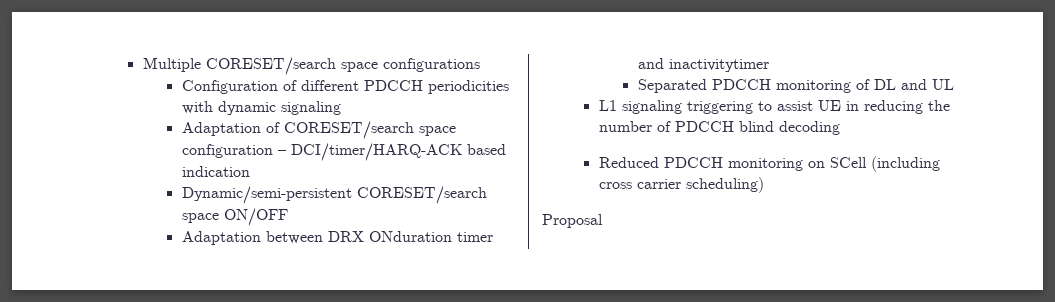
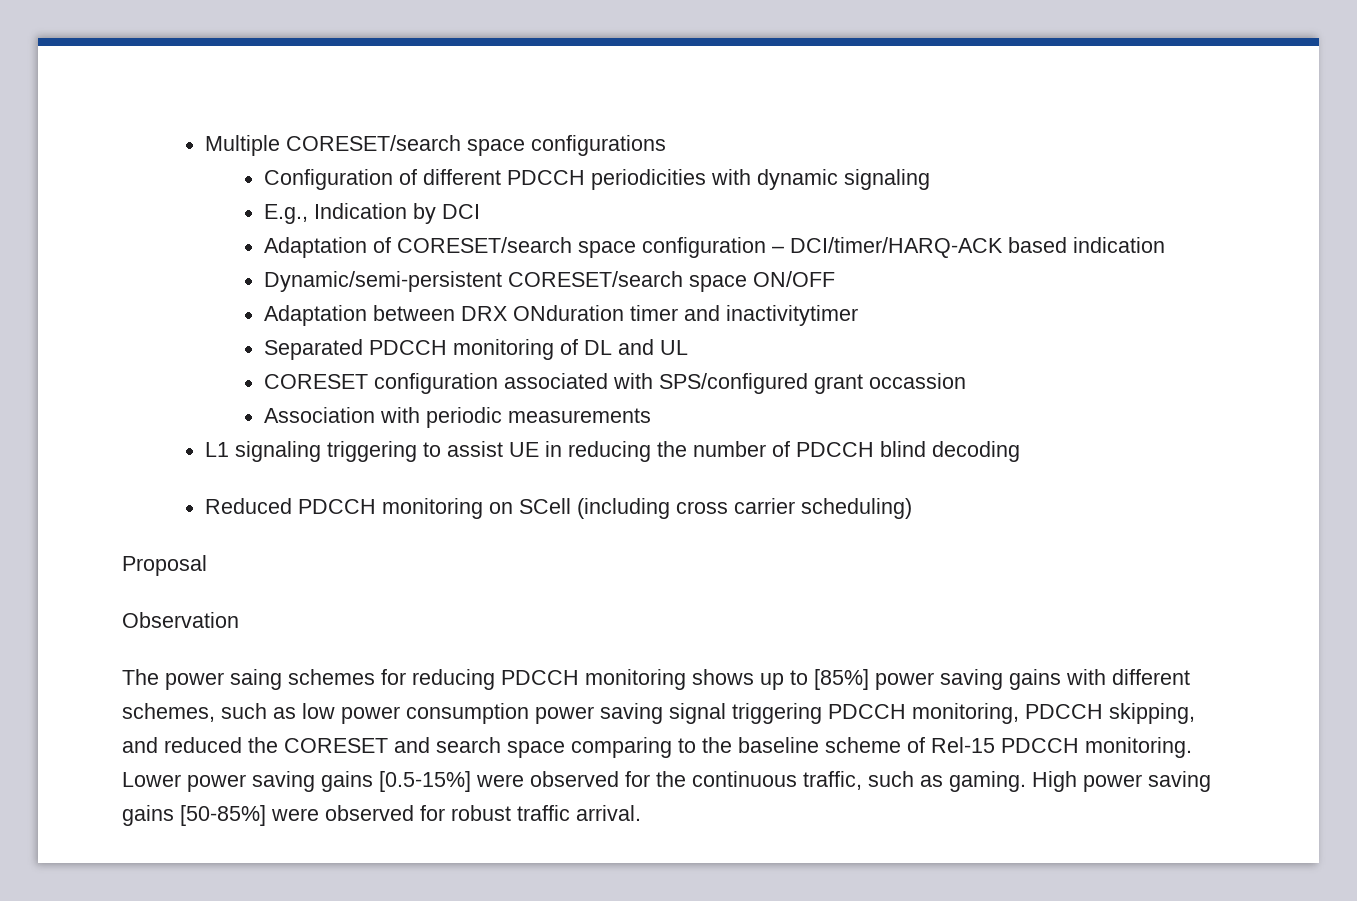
(341, 108) none -> [264,203,481,224] // E.g., Indication by DCI
(954, 84) none -> [264,373,967,394] [264,407,652,428] // CORESET configuration associated with SPS/configured grant occassion // Association with periodic measurements
(603, 221) none -> [122,612,239,628] [122,669,1190,690] [122,703,1195,724] [122,737,1192,758] [122,771,1211,792] [122,805,641,826] // Observation // The power saing schemes for reducing PDCCH monitoring shows up to [85%] power saving gains with different schemes, such as low power consumption power saving signal triggering PDCCH monitoring, PDCCH skipping, and reduced the CORESET and search space comparing to the baseline scheme of Rel-15 PDCCH monitoring. Lower power saving gains [0.5-15%] were observed for the continuous traffic, such as gaming. High power saving gains [50-85%] were observed for robust traffic arrival.

